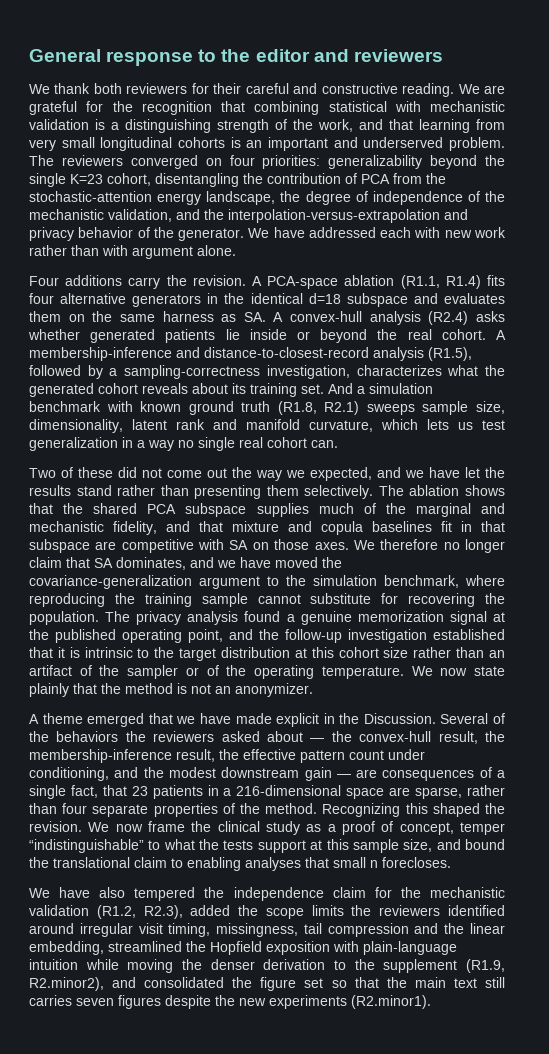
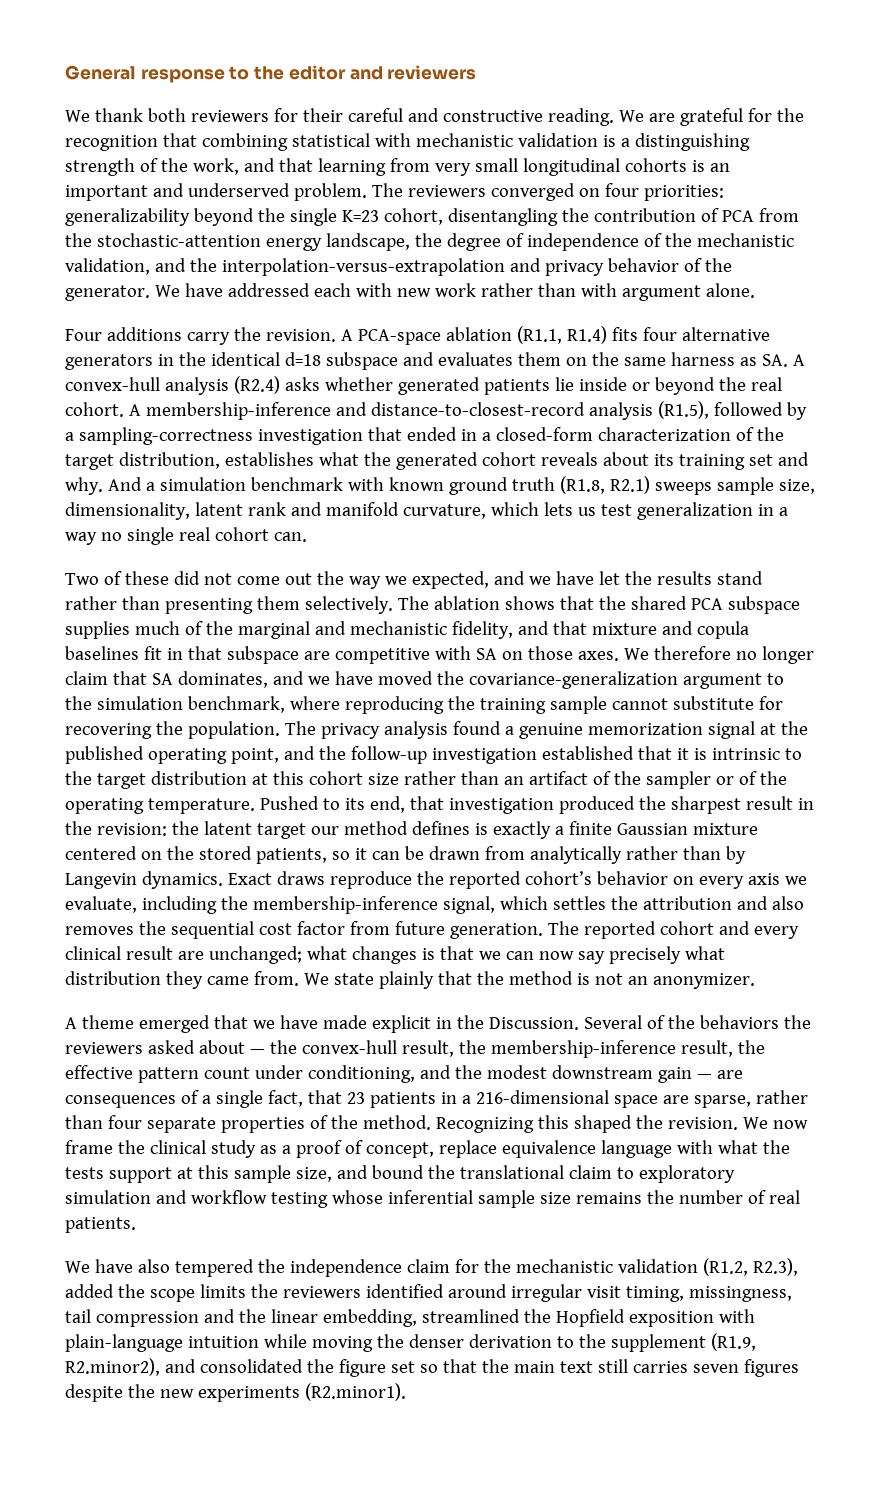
[266,365,442,379] investigation, characterizes -> [257,427,784,445] [65,452,314,470] investigation that ended in a closed-form characterization of the target distribution, establishes
[301,384,324,394] set. -> [748,452,809,466] [65,477,103,495] set and why.
[411,666,468,676] We now -> [259,796,814,814] [65,821,758,839] [65,846,746,864] [65,871,807,889] [65,896,804,914] [65,921,799,939] [65,946,725,964] [65,971,329,989] Pushed to its end, that investigation produced the sharpest result in the revision: the latent target our method defines is exactly a finite Gaussian mixture centered on the stored patients, so it can be drawn from analytically rather than by Langevin dynamics. Exact draws reproduce the reported cohort’s behavior on every axis we evaluate, including the membership-inference signal, which settles the attribution and also removes the sequential cost factor from future generation. The reported cohort and every clinical result are unchanged; what changes is that we can now say precisely what distribution they came from. We
[459,822,505,835] [29,839,161,853] temper “indistinguishable” to -> [438,1140,713,1158] replace equivalence language with
[187,857,451,871] enabling analyses that small n forecloses. -> [638,1165,735,1183] [65,1190,800,1208] [65,1217,136,1233] exploratory simulation and workflow testing whose inferential sample size remains the number of real patients.

